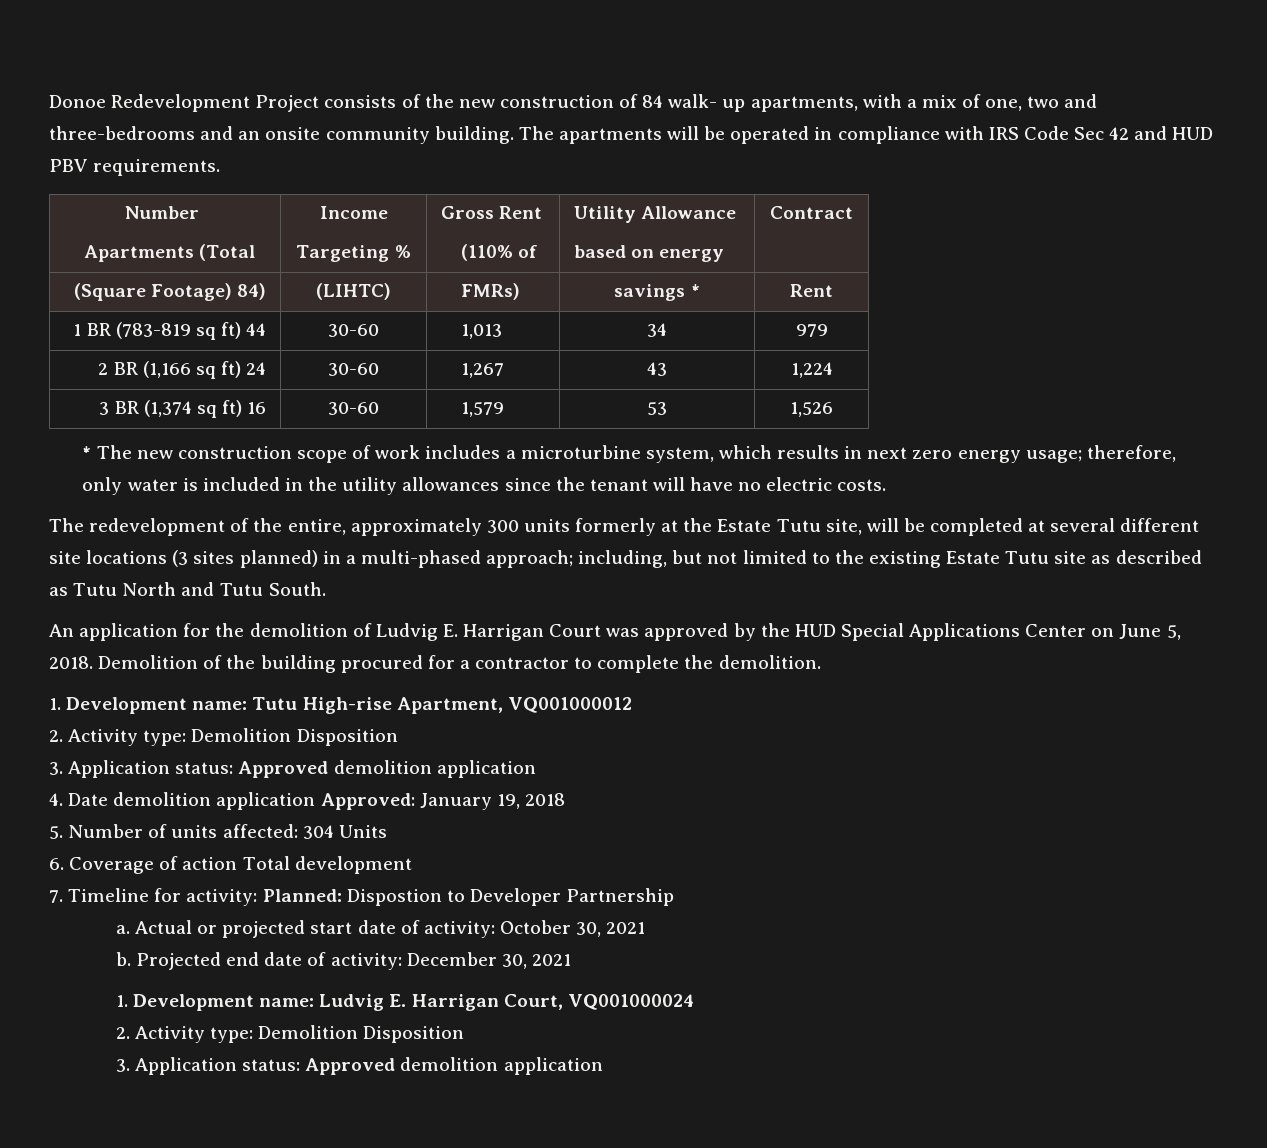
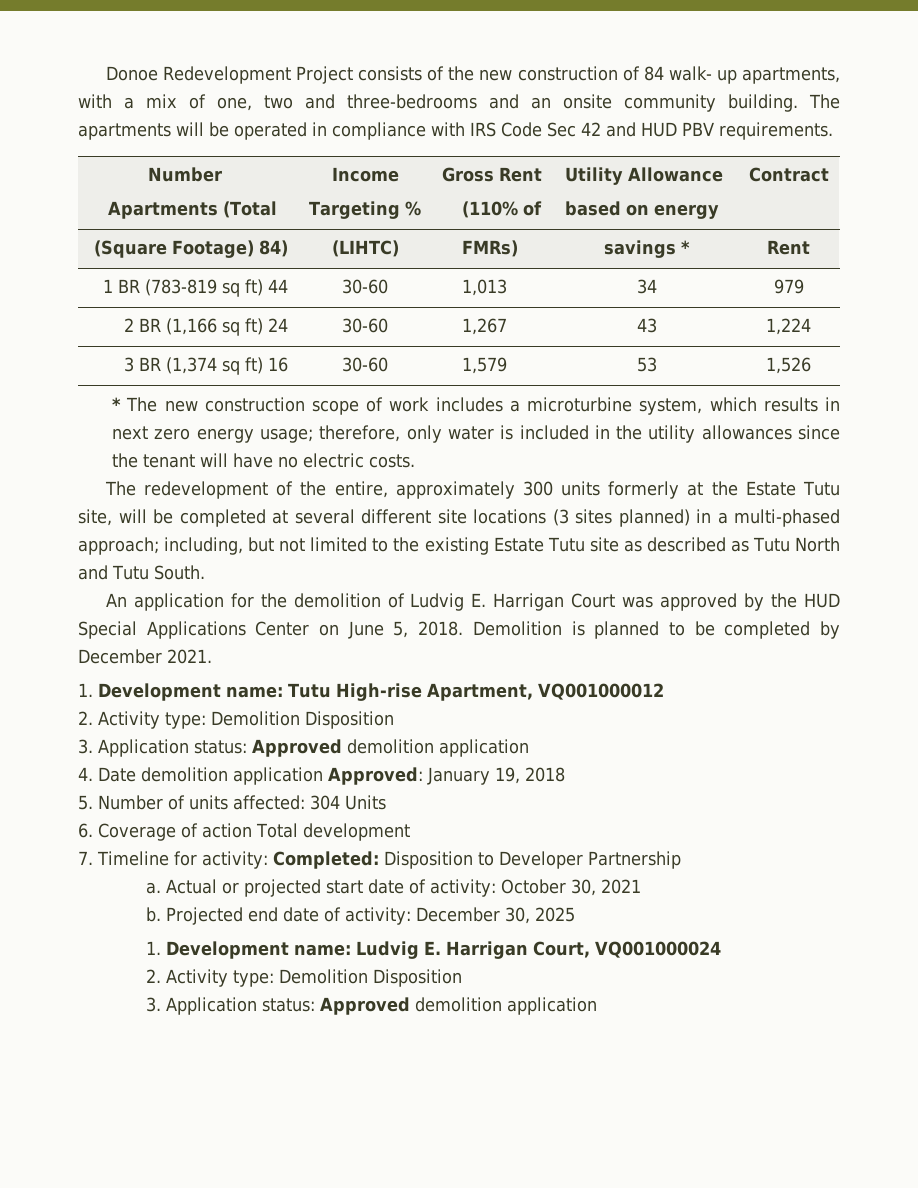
[203,655,821,673] of the building procured for a contractor to complete the demolition. -> [571,621,841,639] [78,649,212,664] is planned to be completed by December 2021.
[262,889,442,906] Planned: Dispostion -> [272,851,473,869] Completed: Disposition
[531,954,571,966] 2021 -> [535,907,576,922] 2025

